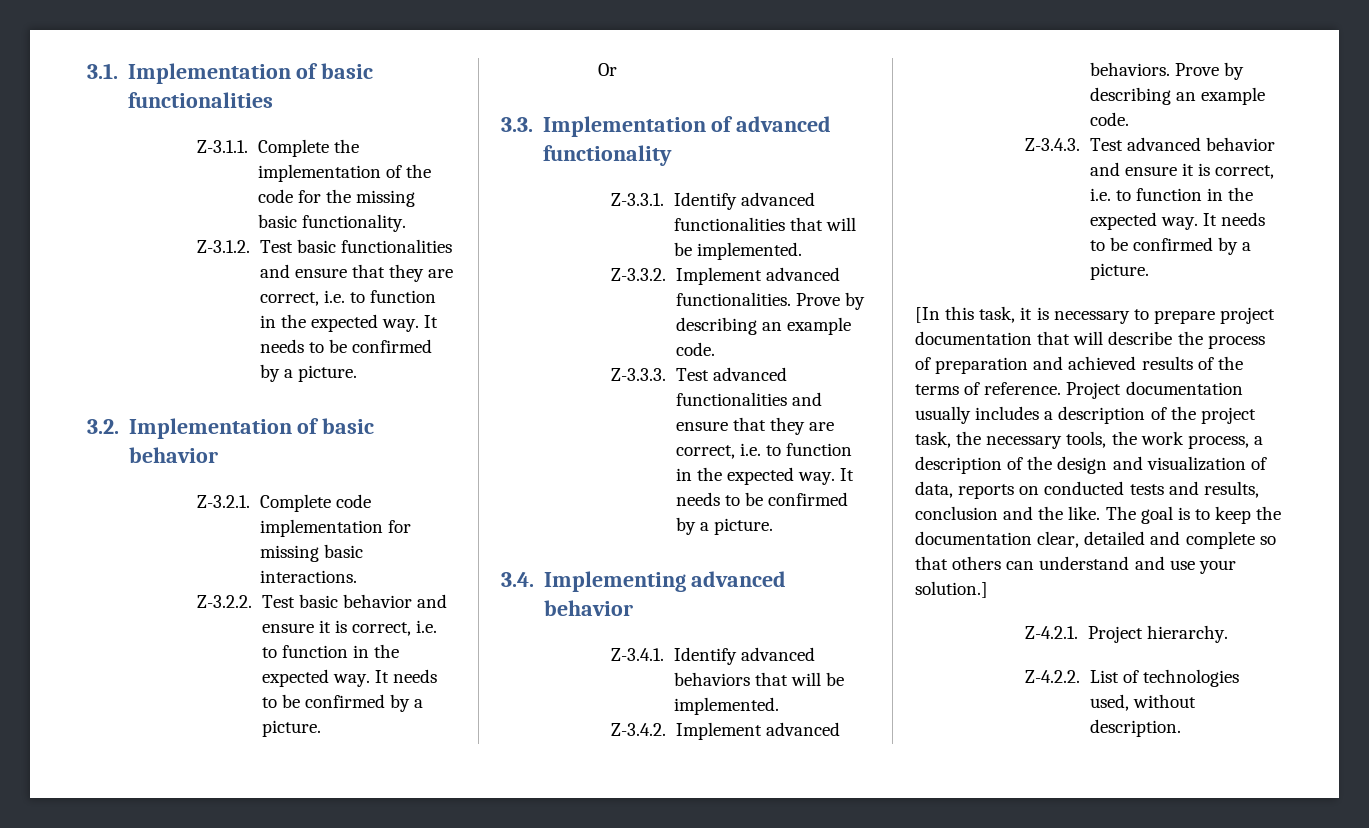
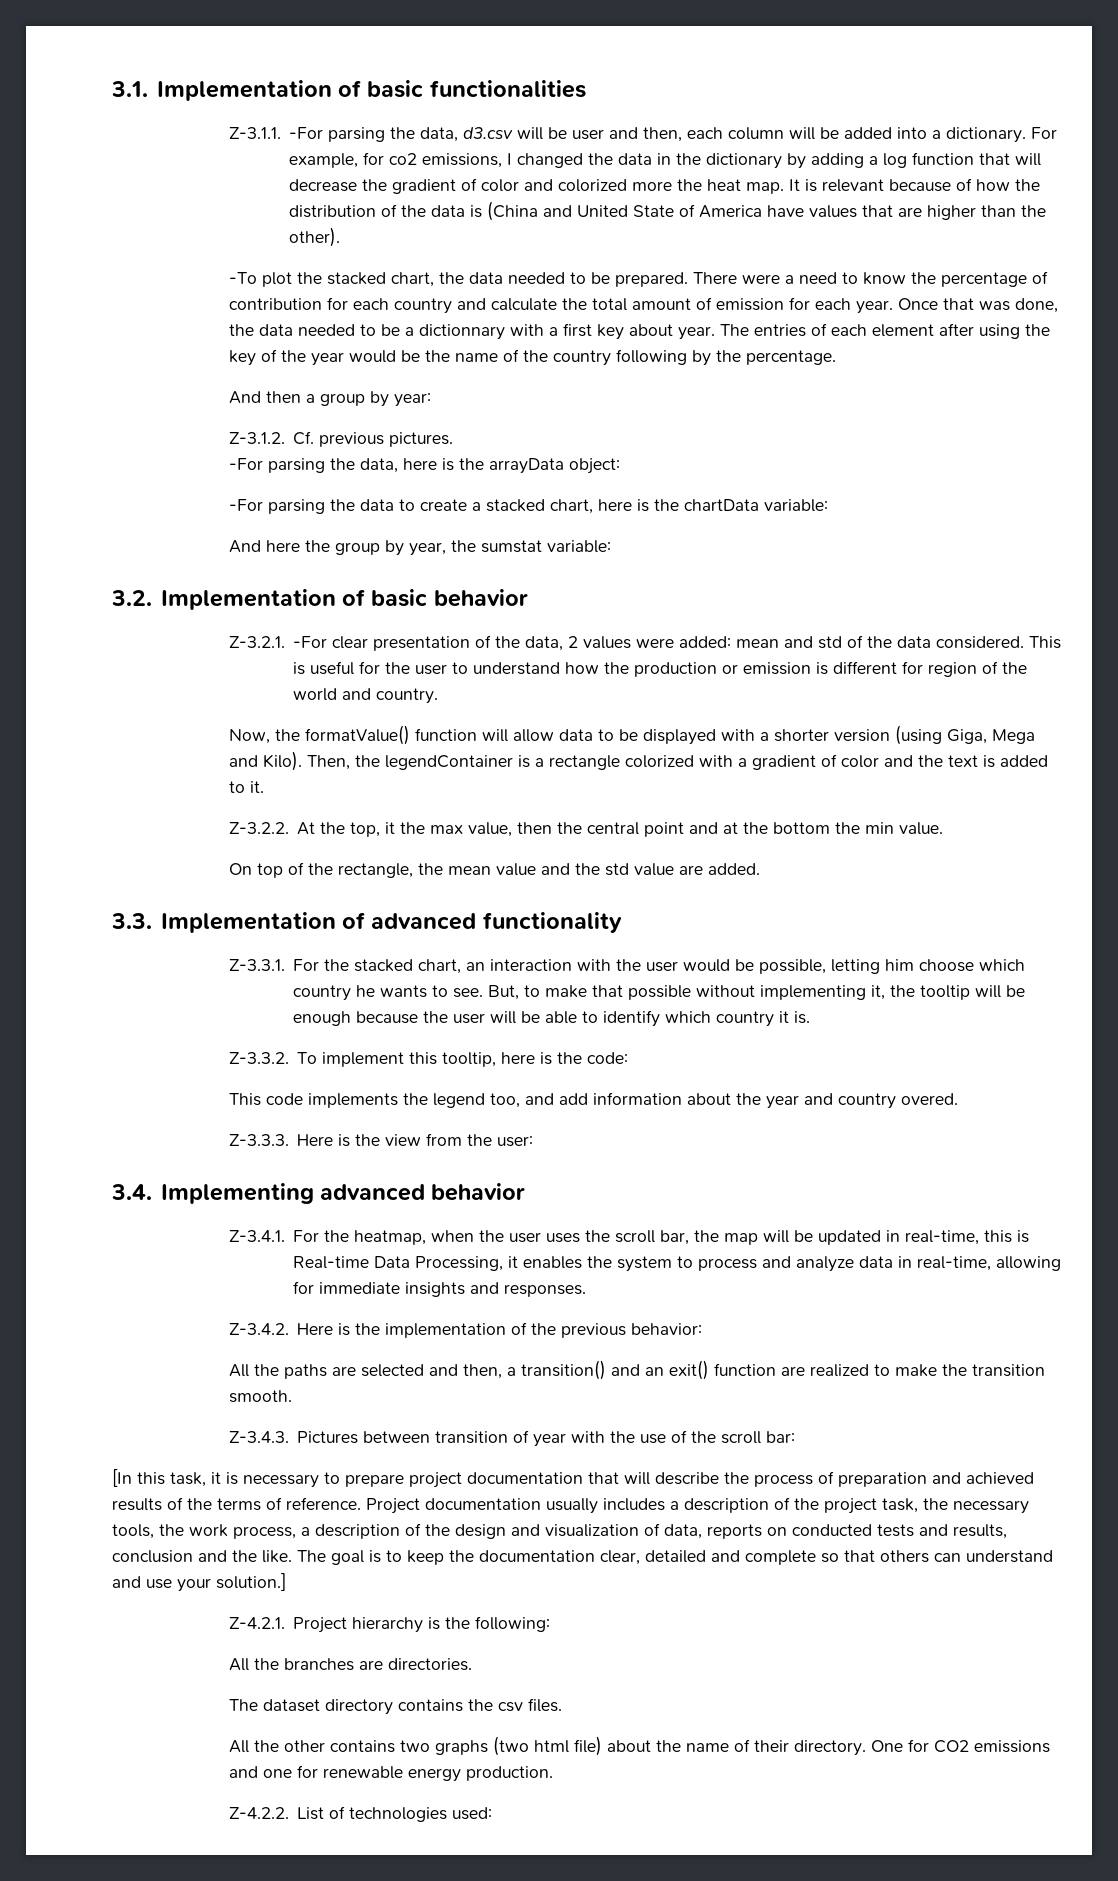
[257,139,359,157] [257,164,431,182] [257,189,415,207] [257,214,406,232] [197,239,452,253] [259,264,454,282] [259,290,436,306] [259,314,439,332] [259,339,432,353] [259,364,357,382] Complete the implementation of the code for the missing basic functionality. // Z-3.1.2. Test basic functionalities and ensure that they are correct, i.e. to function in the expected way. It needs to be confirmed by a picture. -> [289,127,1058,143] [289,152,1042,169] [289,178,1041,194] [289,201,1047,221] [289,227,341,247] [228,271,1048,287] [228,297,1058,314] [228,323,1050,340] [228,349,836,366] [228,391,431,407] [228,431,454,447] [228,458,620,474] [228,499,828,514] [228,540,611,556] -For parsing the data, d3.csv will be user and then, each column will be added into a dictionary. For example, for co2 emissions, I changed the data in the dictionary by adding a log function that will decrease the gradient of color and colorized more the heat map. It is relevant because of how the distribution of the data is (China and United State of America have values that are higher than the other). // -To plot the stacked chart, the data needed to be prepared. There were a need to know the percentage of contribution for each country and calculate the total amount of emission for each year. Once that was done, the data needed to be a dictionnary with a first key about year. The entries of each element after using the key of the year would be the name of the country following by the percentage. // And then a group by year: // Z-3.1.2. Cf. previous pictures. // -For parsing the data, here is the arrayData object: // -For parsing the data to create a stacked chart, here is the chartData variable: // And here the group by year, the sumstat variable:
[259,494,371,512] [259,519,411,537] [259,544,363,562] [259,570,357,583] [197,594,447,608] [261,620,438,636] [261,644,399,658] [261,669,437,687] [261,694,424,712] [261,720,321,737] [598,63,618,76] Complete code implementation for missing basic interactions. // Z-3.2.2. Test basic behavior and ensure it is correct, i.e. to function in the expected way. It needs to be confirmed by a picture. // Or -> [293,635,1062,651] [293,661,1028,677] [293,688,439,704] [228,725,1035,745] [228,751,1048,771] [228,781,264,793] [228,822,944,837] [228,862,760,878] -For clear presentation of the data, 2 values were added: mean and std of the data considered. This is useful for the user to understand how the production or emission is different for region of the world and country. // Now, the formatValue() function will allow data to be displayed with a shorter version (using Giga, Mega and Kilo). Then, the legendContainer is a rectangle colorized with a gradient of color and the text is added to it. // Z-3.2.2. At the top, it the max value, then the central point and at the bottom the min value. // On top of the rectangle, the mean value and the std value are added.
[673,192,815,210] [673,217,856,231] [673,242,802,260] [611,267,840,285] [675,292,865,310] [675,317,851,335] [675,342,715,356] [611,367,787,381] [675,392,822,406] [675,417,834,435] [675,443,852,459] [675,467,855,485] [675,492,848,506] [675,517,773,535] Identify advanced functionalities that will be implemented. // Z-3.3.2. Implement advanced functionalities. Prove by describing an example code. // Z-3.3.3. Test advanced functionalities and ensure that they are correct, i.e. to function in the expected way. It needs to be confirmed by a picture. -> [293,959,1026,974] [293,985,1026,1001] [293,1010,811,1027] [228,1052,629,1067] [228,1092,958,1109] [228,1133,534,1147] For the stacked chart, an interaction with the user would be possible, letting him choose which country he wants to see. But, to make that possible without implementing it, the tooltip will be enough because the user will be able to identify which country it is. // Z-3.3.2. To implement this tooltip, here is the code: // This code implements the legend too, and add information about the year and country overed. // Z-3.3.3. Here is the view from the user:
[673,647,815,665] [673,672,844,686] [673,697,779,715] [611,722,840,740] [1089,62,1244,80] [1089,87,1265,105] [1089,112,1129,126] [1025,137,1275,151] [1089,162,1275,179] [1089,187,1254,201] [1089,212,1265,230] [1089,237,1252,255] [1089,263,1149,280] Identify advanced behaviors that will be implemented. // Z-3.4.2. Implement advanced behaviors. Prove by describing an example code. // Z-3.4.3. Test advanced behavior and ensure it is correct, i.e. to function in the expected way. It needs to be confirmed by a picture. -> [293,1230,1030,1245] [293,1256,1062,1272] [293,1281,587,1297] [228,1322,703,1338] [228,1360,1045,1380] [228,1390,292,1403] [228,1430,796,1447] For the heatmap, when the user uses the scroll bar, the map will be updated in real-time, this is Real-time Data Processing, it enables the system to process and analyze data in real-time, allowing for immediate insights and responses. // Z-3.4.2. Here is the implementation of the previous behavior: // All the paths are selected and then, a transition() and an exit() function are realized to make the transition smooth. // Z-3.4.3. Pictures between transition of year with the use of the scroll bar:
[1146,625,1228,643] hierarchy. -> [352,1616,551,1633] [228,1658,472,1671] [228,1698,562,1715] [228,1736,1050,1756] [228,1765,553,1782] hierarchy is the following: // All the branches are directories. // The dataset directory contains the csv files. // All the other contains two graphs (two html file) about the name of their directory. One for CO2 emissions and one for renewable energy production.
[1089,694,1196,711] [1089,719,1181,737] used, without description. -> [452,1807,493,1820] used:

